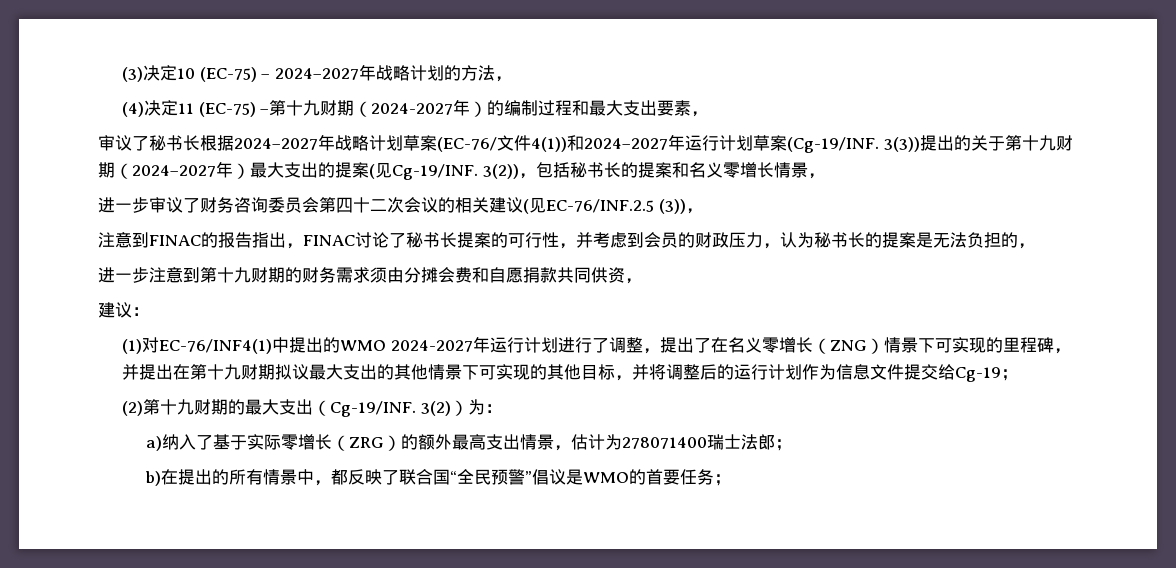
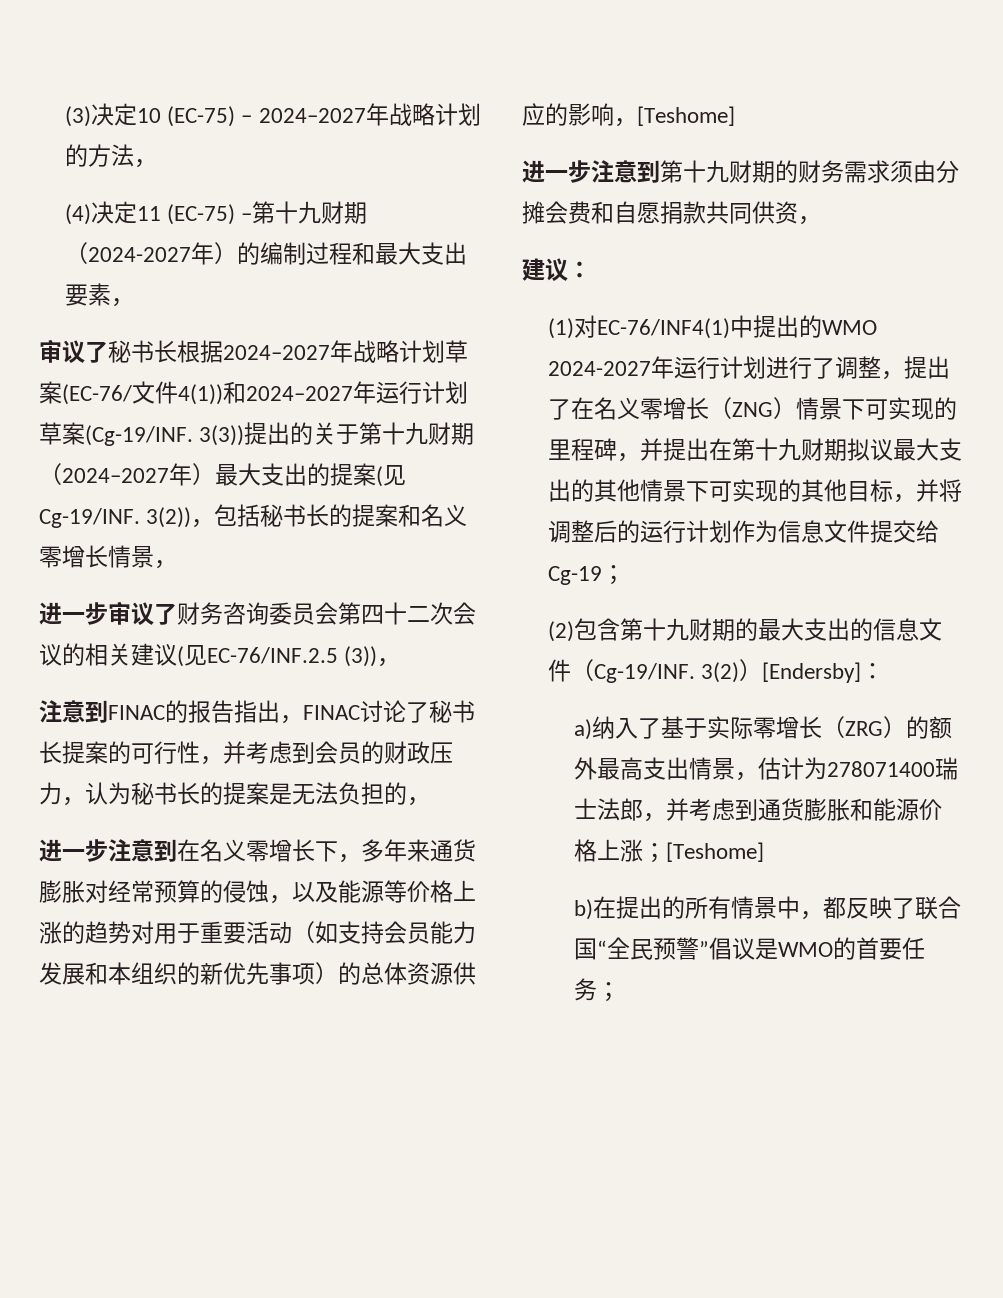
(1035, 246) none -> [39,839,476,863] [39,880,476,904] [39,921,476,944] [39,962,476,985] [522,103,735,127] // 进一步注意到在名义零增长下，多年来通货膨胀对经常预算的侵蚀，以及能源等价格上涨的趋势对用于重要活动（如支持会员能力发展和本组织的新优先事项）的总体资源供应的影响，[Teshome]
(144, 408) none -> [573,618,620,641] 包含
(314, 407) none -> [849,618,942,641] [547,659,571,682] 的信息文件
[467,399,485,415] 为 -> [762,662,862,683] [Endersby]
[775,439,793,451] ； -> [642,798,942,822] [573,839,764,863] ，并考虑到通货膨胀和能源价格上涨；[Teshome]

